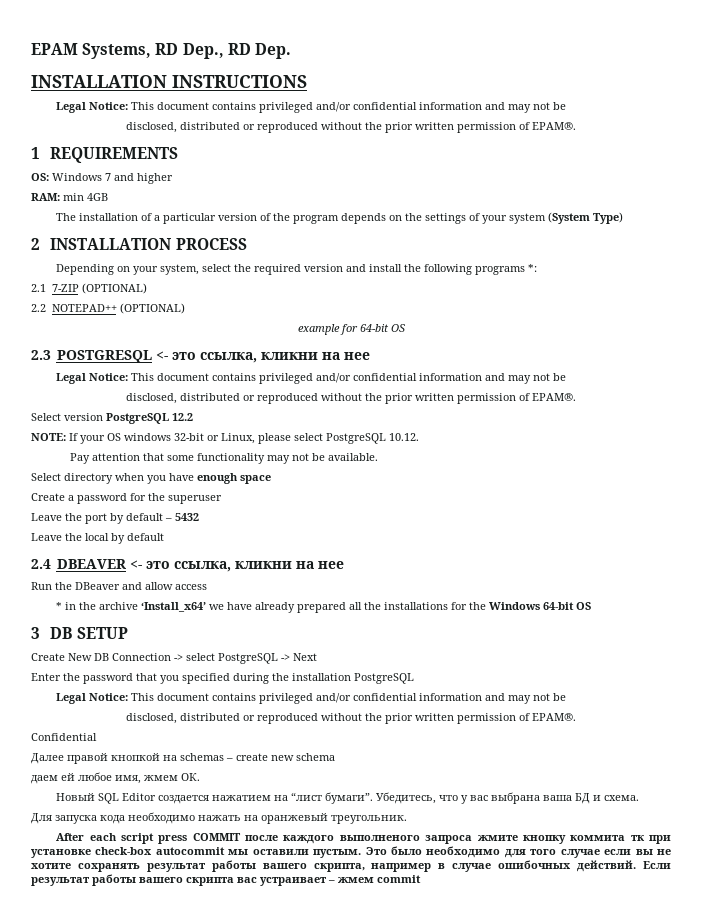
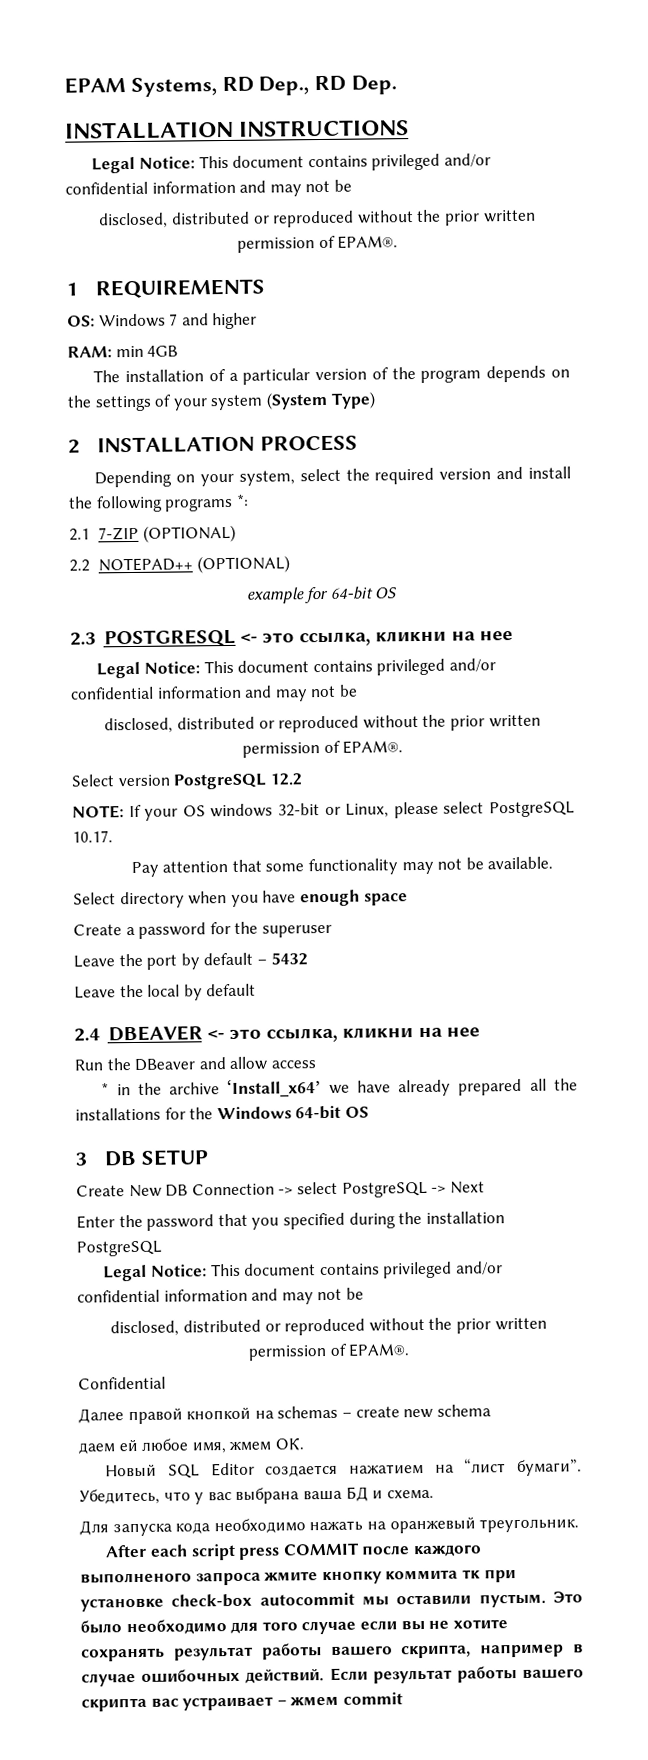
[389,433,419,441] 10.12. -> [72,830,113,843] 10.17.

